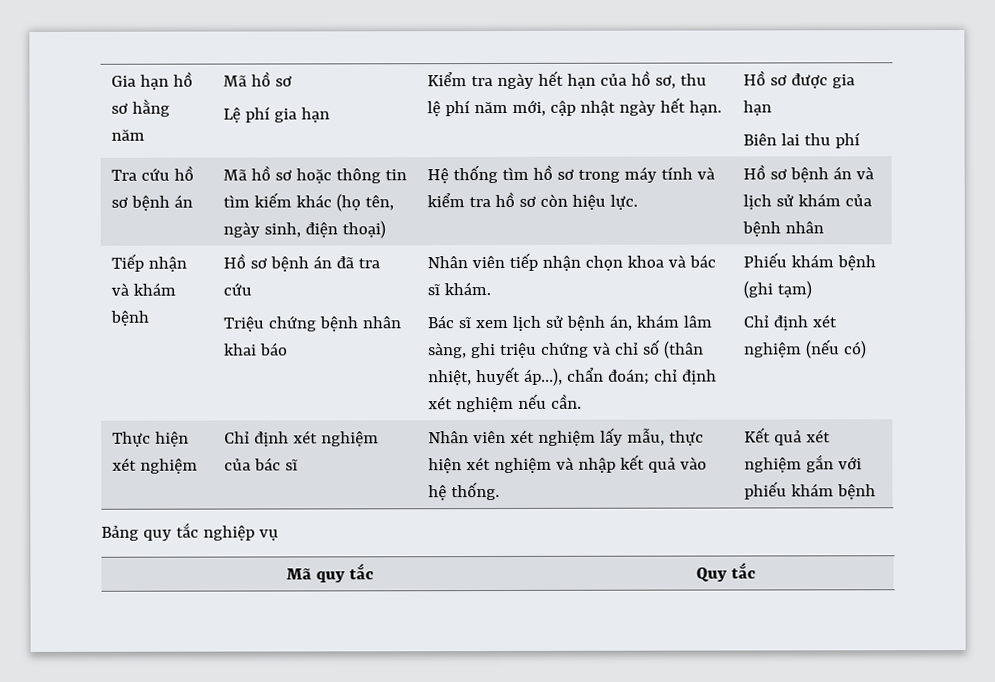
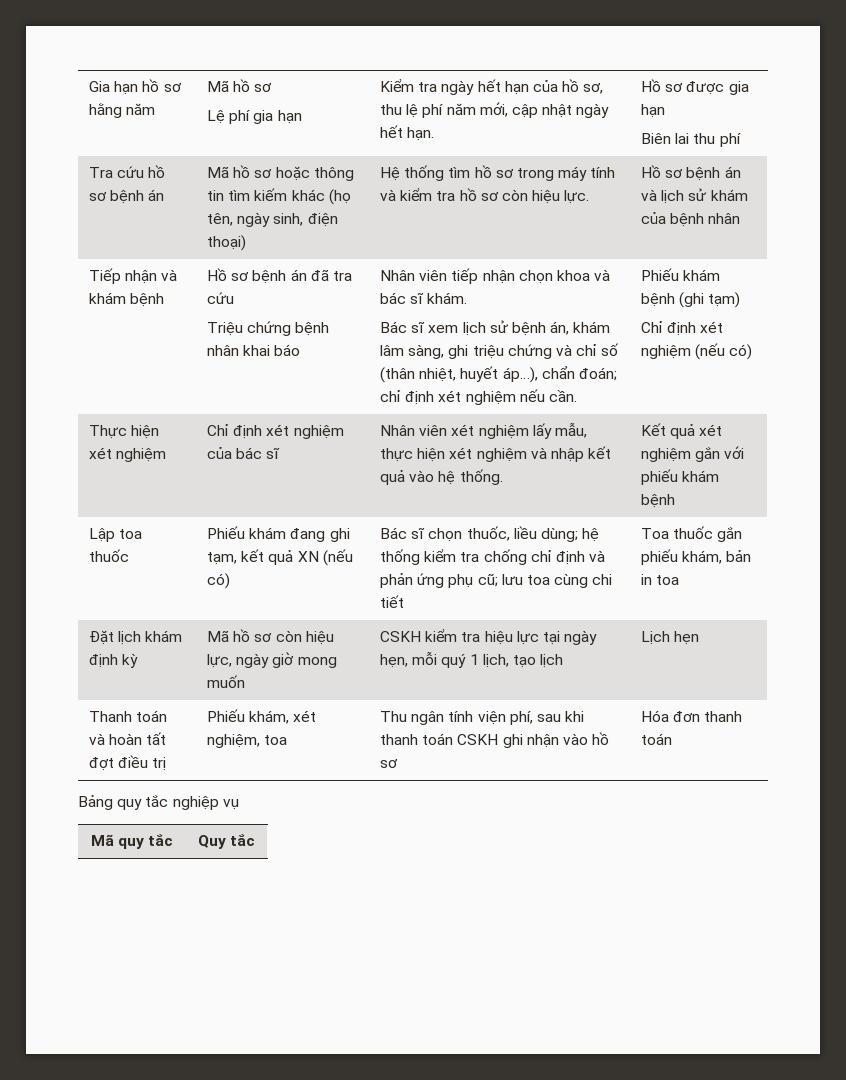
(876, 492) none -> [89,528,143,542] [89,549,130,562] [207,526,350,542] [207,549,353,566] [207,573,231,589] [380,526,600,542] [380,549,606,565] [380,573,613,588] [380,595,405,608] [641,526,743,542] [641,549,752,565] [641,574,680,585] [89,630,183,645] [89,654,139,668] [207,629,334,645] [207,652,337,668] [207,675,246,688] [380,629,598,645] [380,651,564,668] [641,631,700,645] [89,710,168,722] [89,732,167,745] [89,755,167,771] [207,709,317,724] [207,734,288,748] [380,711,585,725] [380,732,610,748] [380,759,399,768] [641,710,743,722] [641,733,673,745] // Lập toa thuốc | Phiếu khám đang ghi tạm, kết quả XN (nếu có) | Bác sĩ chọn thuốc, liều dùng; hệ thống kiểm tra chống chỉ định và phản ứng phụ cũ; lưu toa cùng chi tiết | Toa thuốc gắn phiếu khám, bản in toa // Đặt lịch khám định kỳ | Mã hồ sơ còn hiệu lực, ngày giờ mong muốn | CSKH kiểm tra hiệu lực tại ngày hẹn, mỗi quý 1 lịch, tạo lịch | Lịch hẹn // Thanh toán và hoàn tất đợt điều trị | Phiếu khám, xét nghiệm, toa | Thu ngân tính viện phí, sau khi thanh toán CSKH ghi nhận vào hồ sơ | Hóa đơn thanh toán

